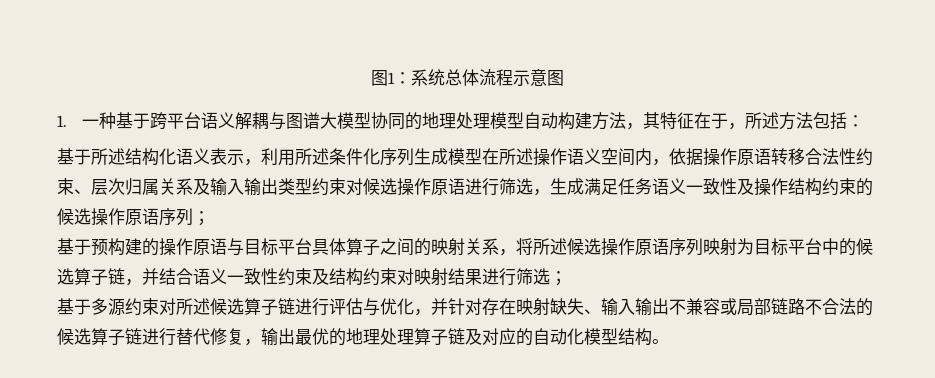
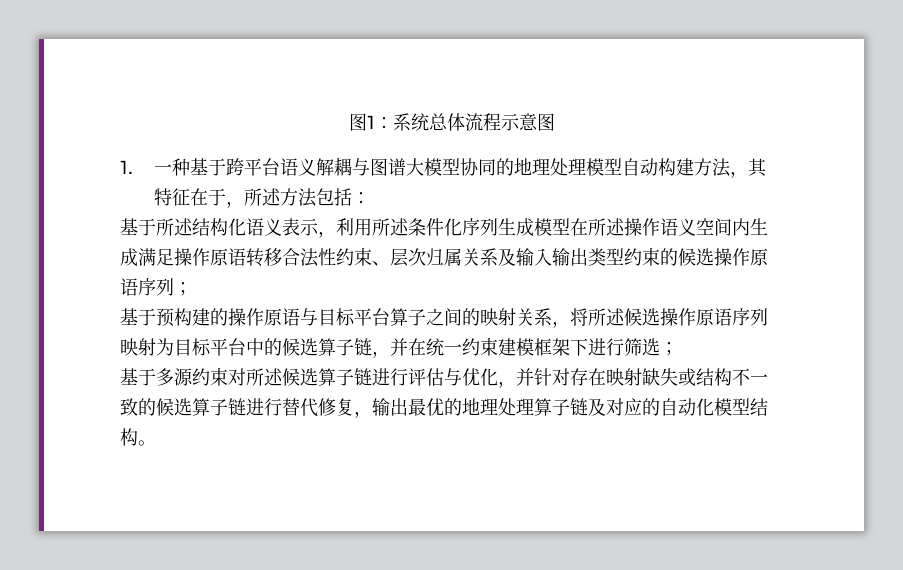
[652,148,703,166] ，依据 -> [750,218,768,235] [120,248,174,266] 生成满足
[346,178,856,196] 对候选操作原语进行筛选，生成满足任务语义一致性及操作结构约束 -> (660, 257) none
[312,238,346,255] 具体 -> (390, 317) none
[159,268,482,286] 结合语义一致性约束及结构约束对映射结果 -> [408,338,588,356] 在统一约束建模框架下
[584,298,856,316] 、输入输出不兼容或局部链路不合法 -> [678,368,768,386] [120,398,138,416] 或结构不一致

